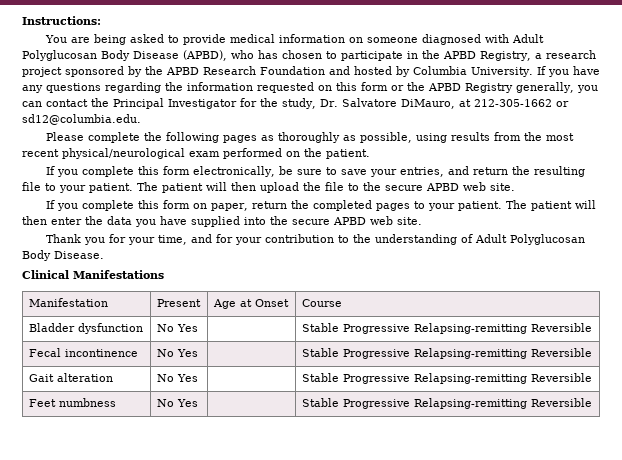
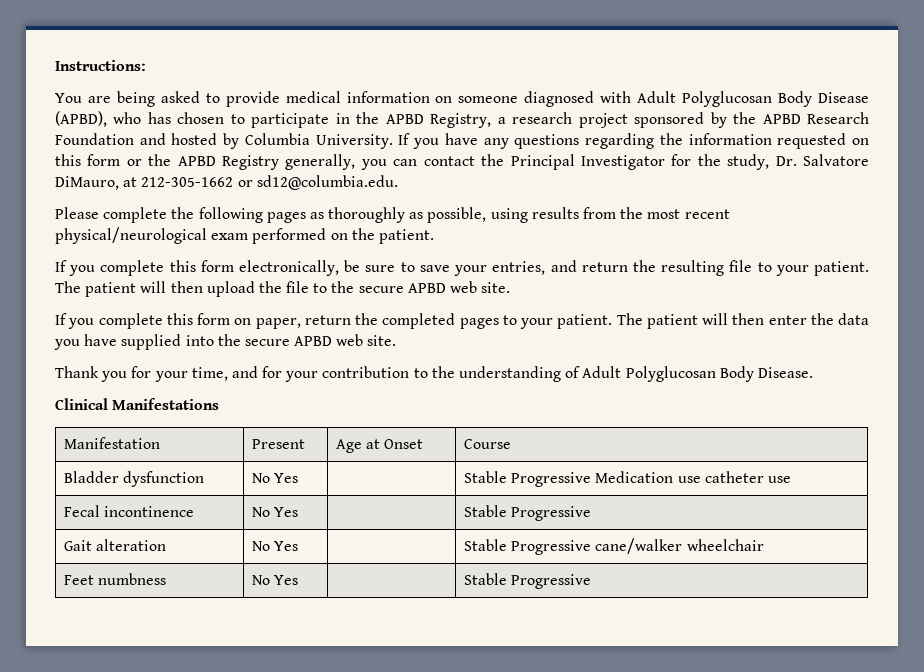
[413,323,592,334] Relapsing-remitting Reversible -> [595,471,791,483] Medication use catheter use
[413,348,592,359] Relapsing-remitting Reversible -> (592, 513) none
[413,373,592,384] Relapsing-remitting Reversible -> [595,538,764,554] cane/walker wheelchair
[413,398,592,409] Relapsing-remitting Reversible -> (592, 581) none

